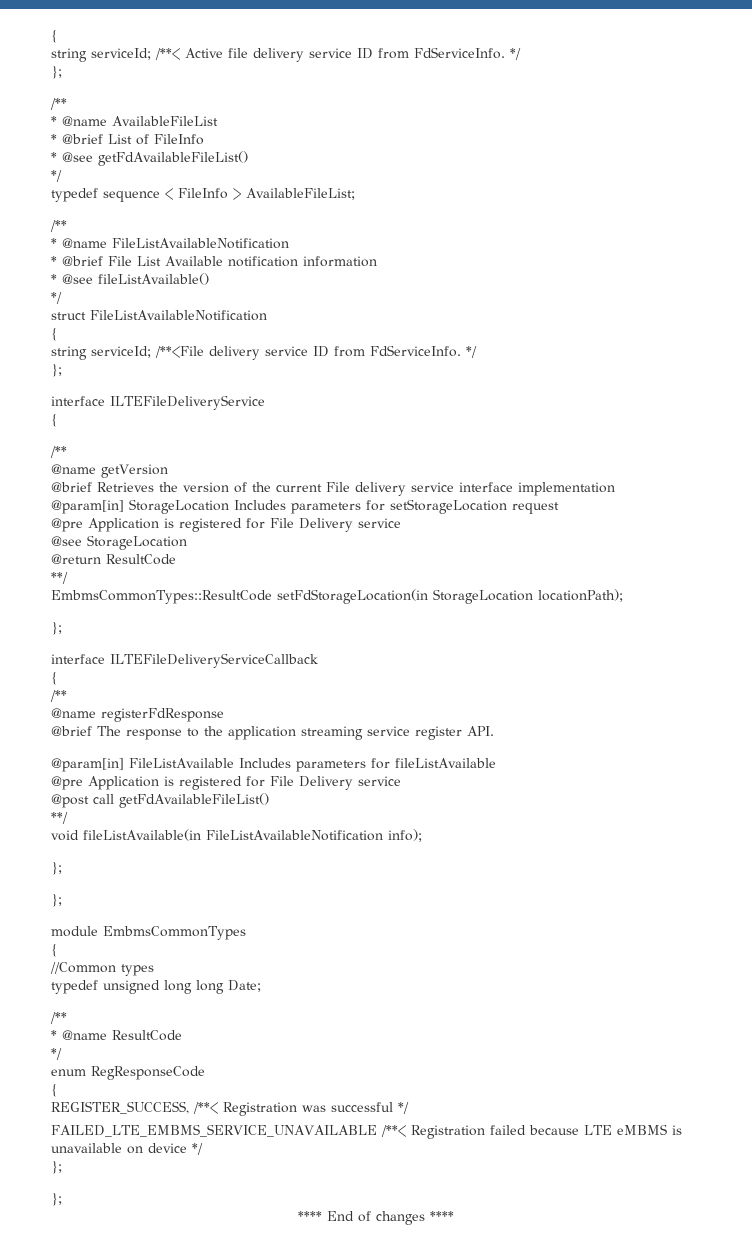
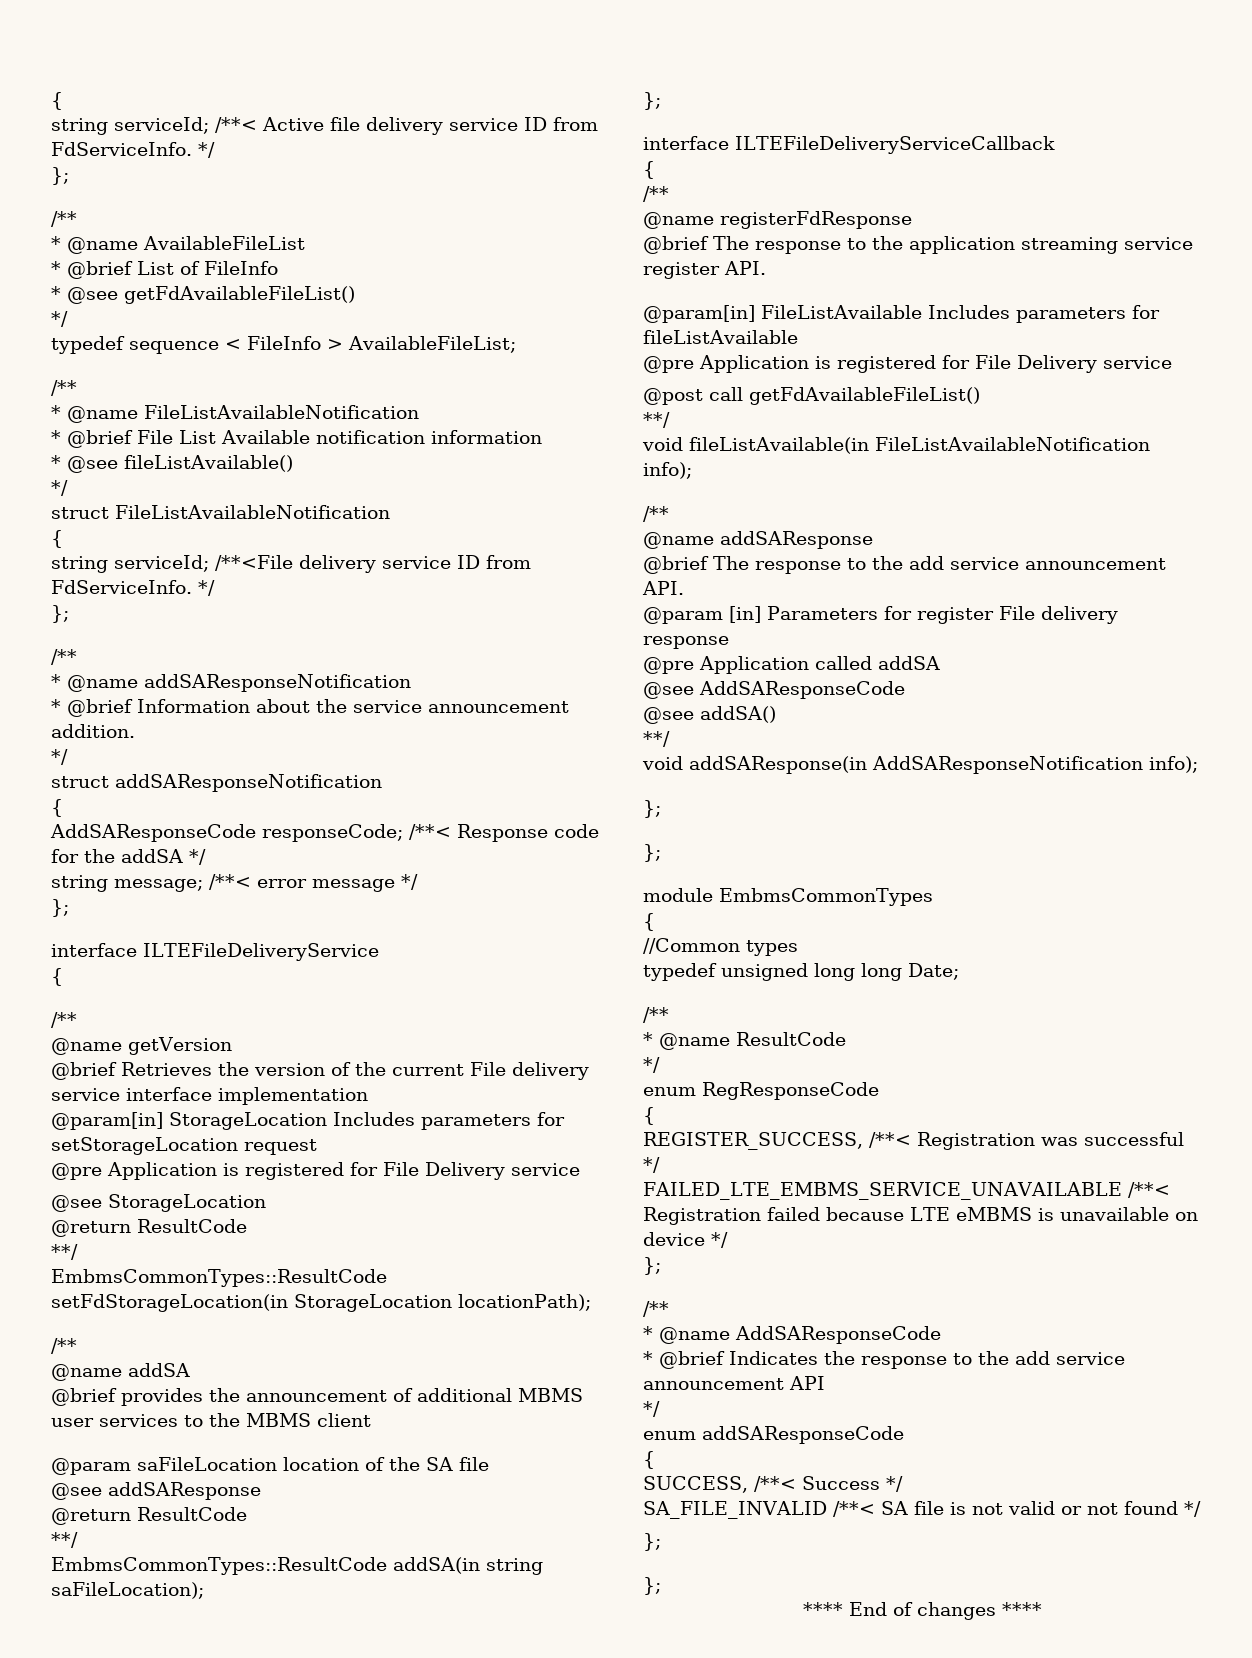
(62, 370) none -> [51,649,77,665] [51,674,411,692] [51,699,569,717] [51,724,135,738] [51,749,68,765] [51,774,382,792] [51,799,63,817] [50,824,599,842] [51,849,206,865] [51,874,418,892] [51,899,69,917] // /** // * @name addSAResponseNotification // * @brief Information about the service announcement addition. // */ // struct addSAResponseNotification // { // AddSAResponseCode responseCode; /**< Response code for the addSA */ // string message; /**< error message */ // };
(623, 595) none -> [51,1338,77,1354] [51,1363,190,1381] [51,1388,583,1406] [51,1413,371,1427] [51,1457,489,1475] [51,1482,261,1500] [51,1507,247,1525] [51,1532,78,1548] [51,1557,543,1575] [51,1582,204,1599] // /** // @name addSA // @brief provides the announcement of additional MBMS user services to the MBMS client // @param saFileLocation location of the SA file // @see addSAResponse // @return ResultCode // **/ // EmbmsCommonTypes::ResultCode addSA(in string saFileLocation);
(422, 835) none -> [643,506,669,522] [643,531,873,549] [643,556,1166,574] [642,581,684,595] [643,606,1118,624] [643,636,729,649] [643,656,940,674] [643,681,905,699] [643,706,776,724] [643,731,670,747] [642,756,1198,774] // /** // @name addSAResponse // @brief The response to the add service announcement API. // @param [in] Parameters for register File delivery response // @pre Application called addSA // @see AddSAResponseCode // @see addSA() // **/ // void addSAResponse(in AddSAResponseNotification info);
(62, 1167) none -> [643,1301,669,1317] [643,1326,941,1344] [643,1351,1125,1369] [643,1376,825,1390] [643,1401,660,1417] [643,1426,904,1444] [643,1451,655,1469] [643,1476,903,1493] [643,1501,1201,1519] [643,1533,661,1551] // /** // * @name AddSAResponseCode // * @brief Indicates the response to the add service announcement API // */ // enum addSAResponseCode // { // SUCCESS, /**< Success */ // SA_FILE_INVALID /**< SA file is not valid or not found */ // };

